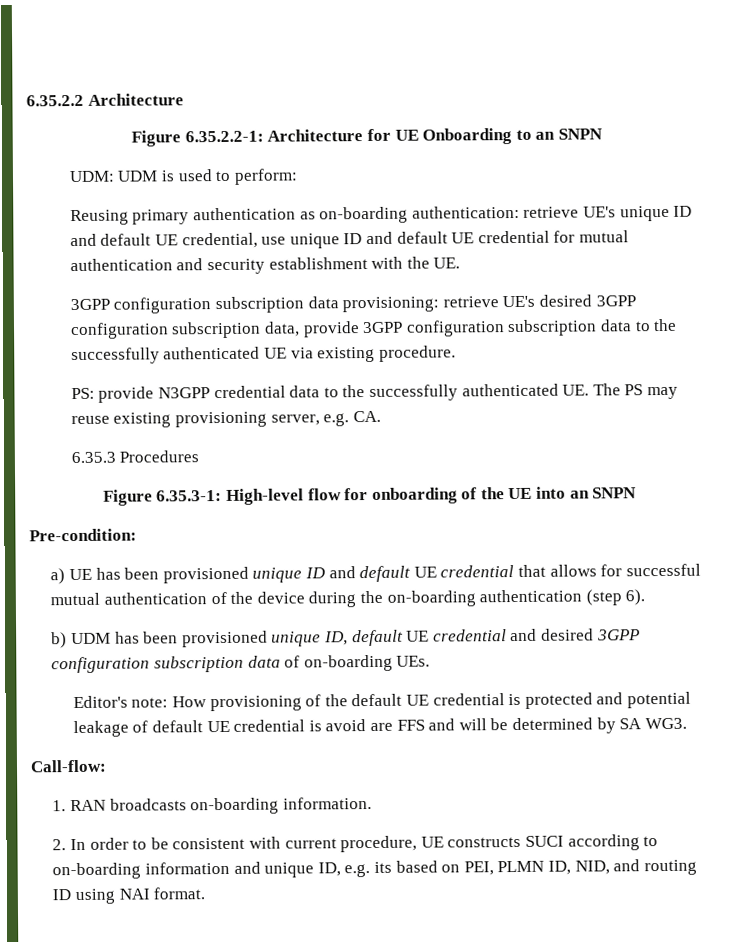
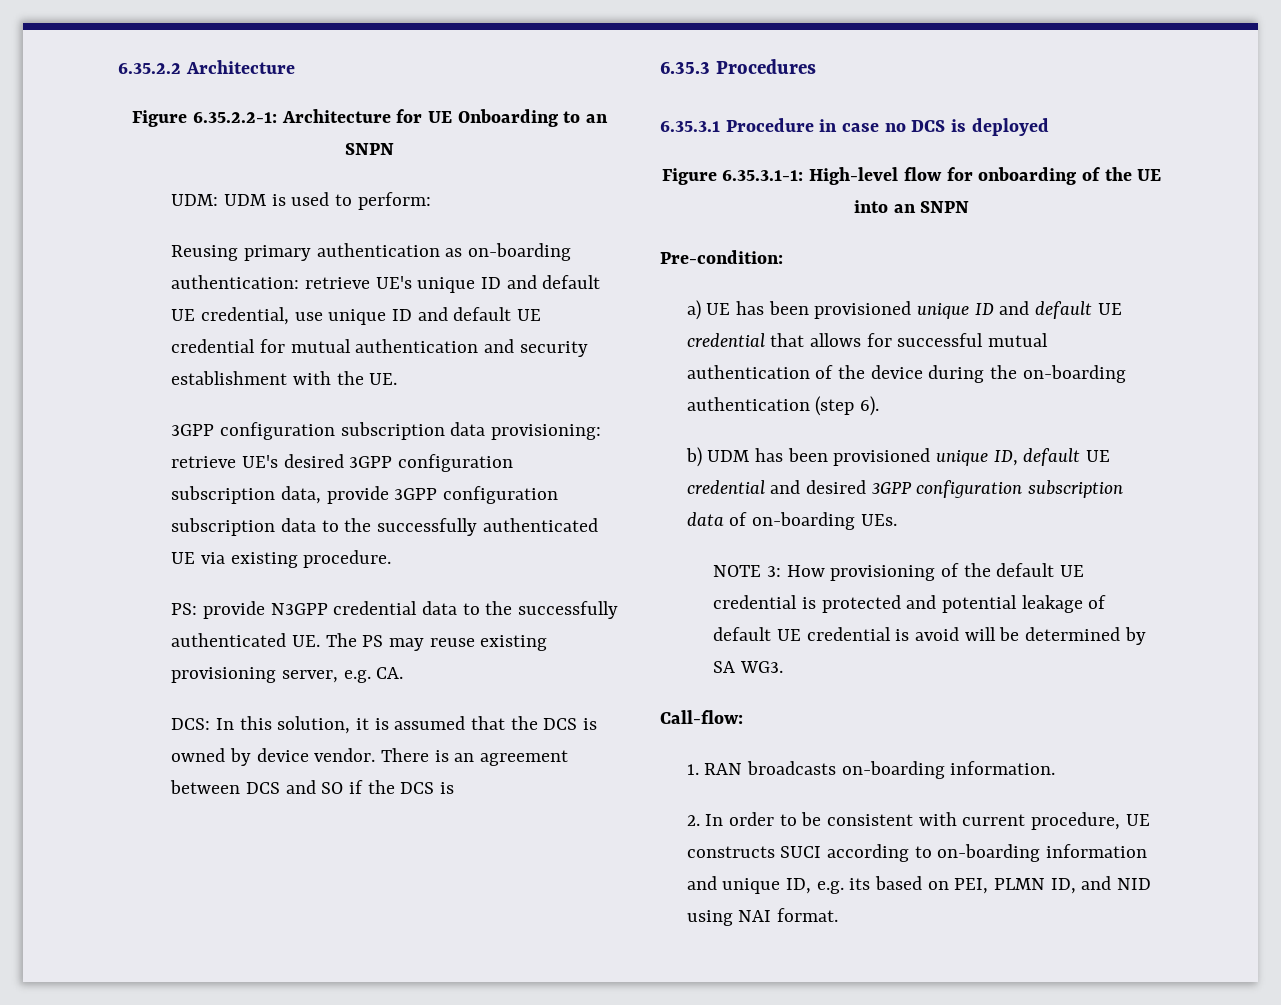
[70,450,200,464] [102,489,223,506] 6.35.3 Procedures // Figure 6.35.3-1: -> [171,716,598,734] [171,748,569,766] [170,780,455,794] [660,59,816,74] [660,118,1049,136] [661,168,804,185] DCS: In this solution, it is assumed that the DCS is owned by device vendor. There is an agreement between DCS and SO if the DCS is // 6.35.3 Procedures // 6.35.3.1 Procedure in case no DCS is deployed // Figure 6.35.3.1-1:
[72,695,169,709] Editor's note: -> [713,565,781,577] NOTE 3:
[370,718,456,731] are FFS and -> (960, 634) none
[574,859,697,876] [52,889,72,901] NID, and routing ID -> [1081,876,1152,890] and NID

